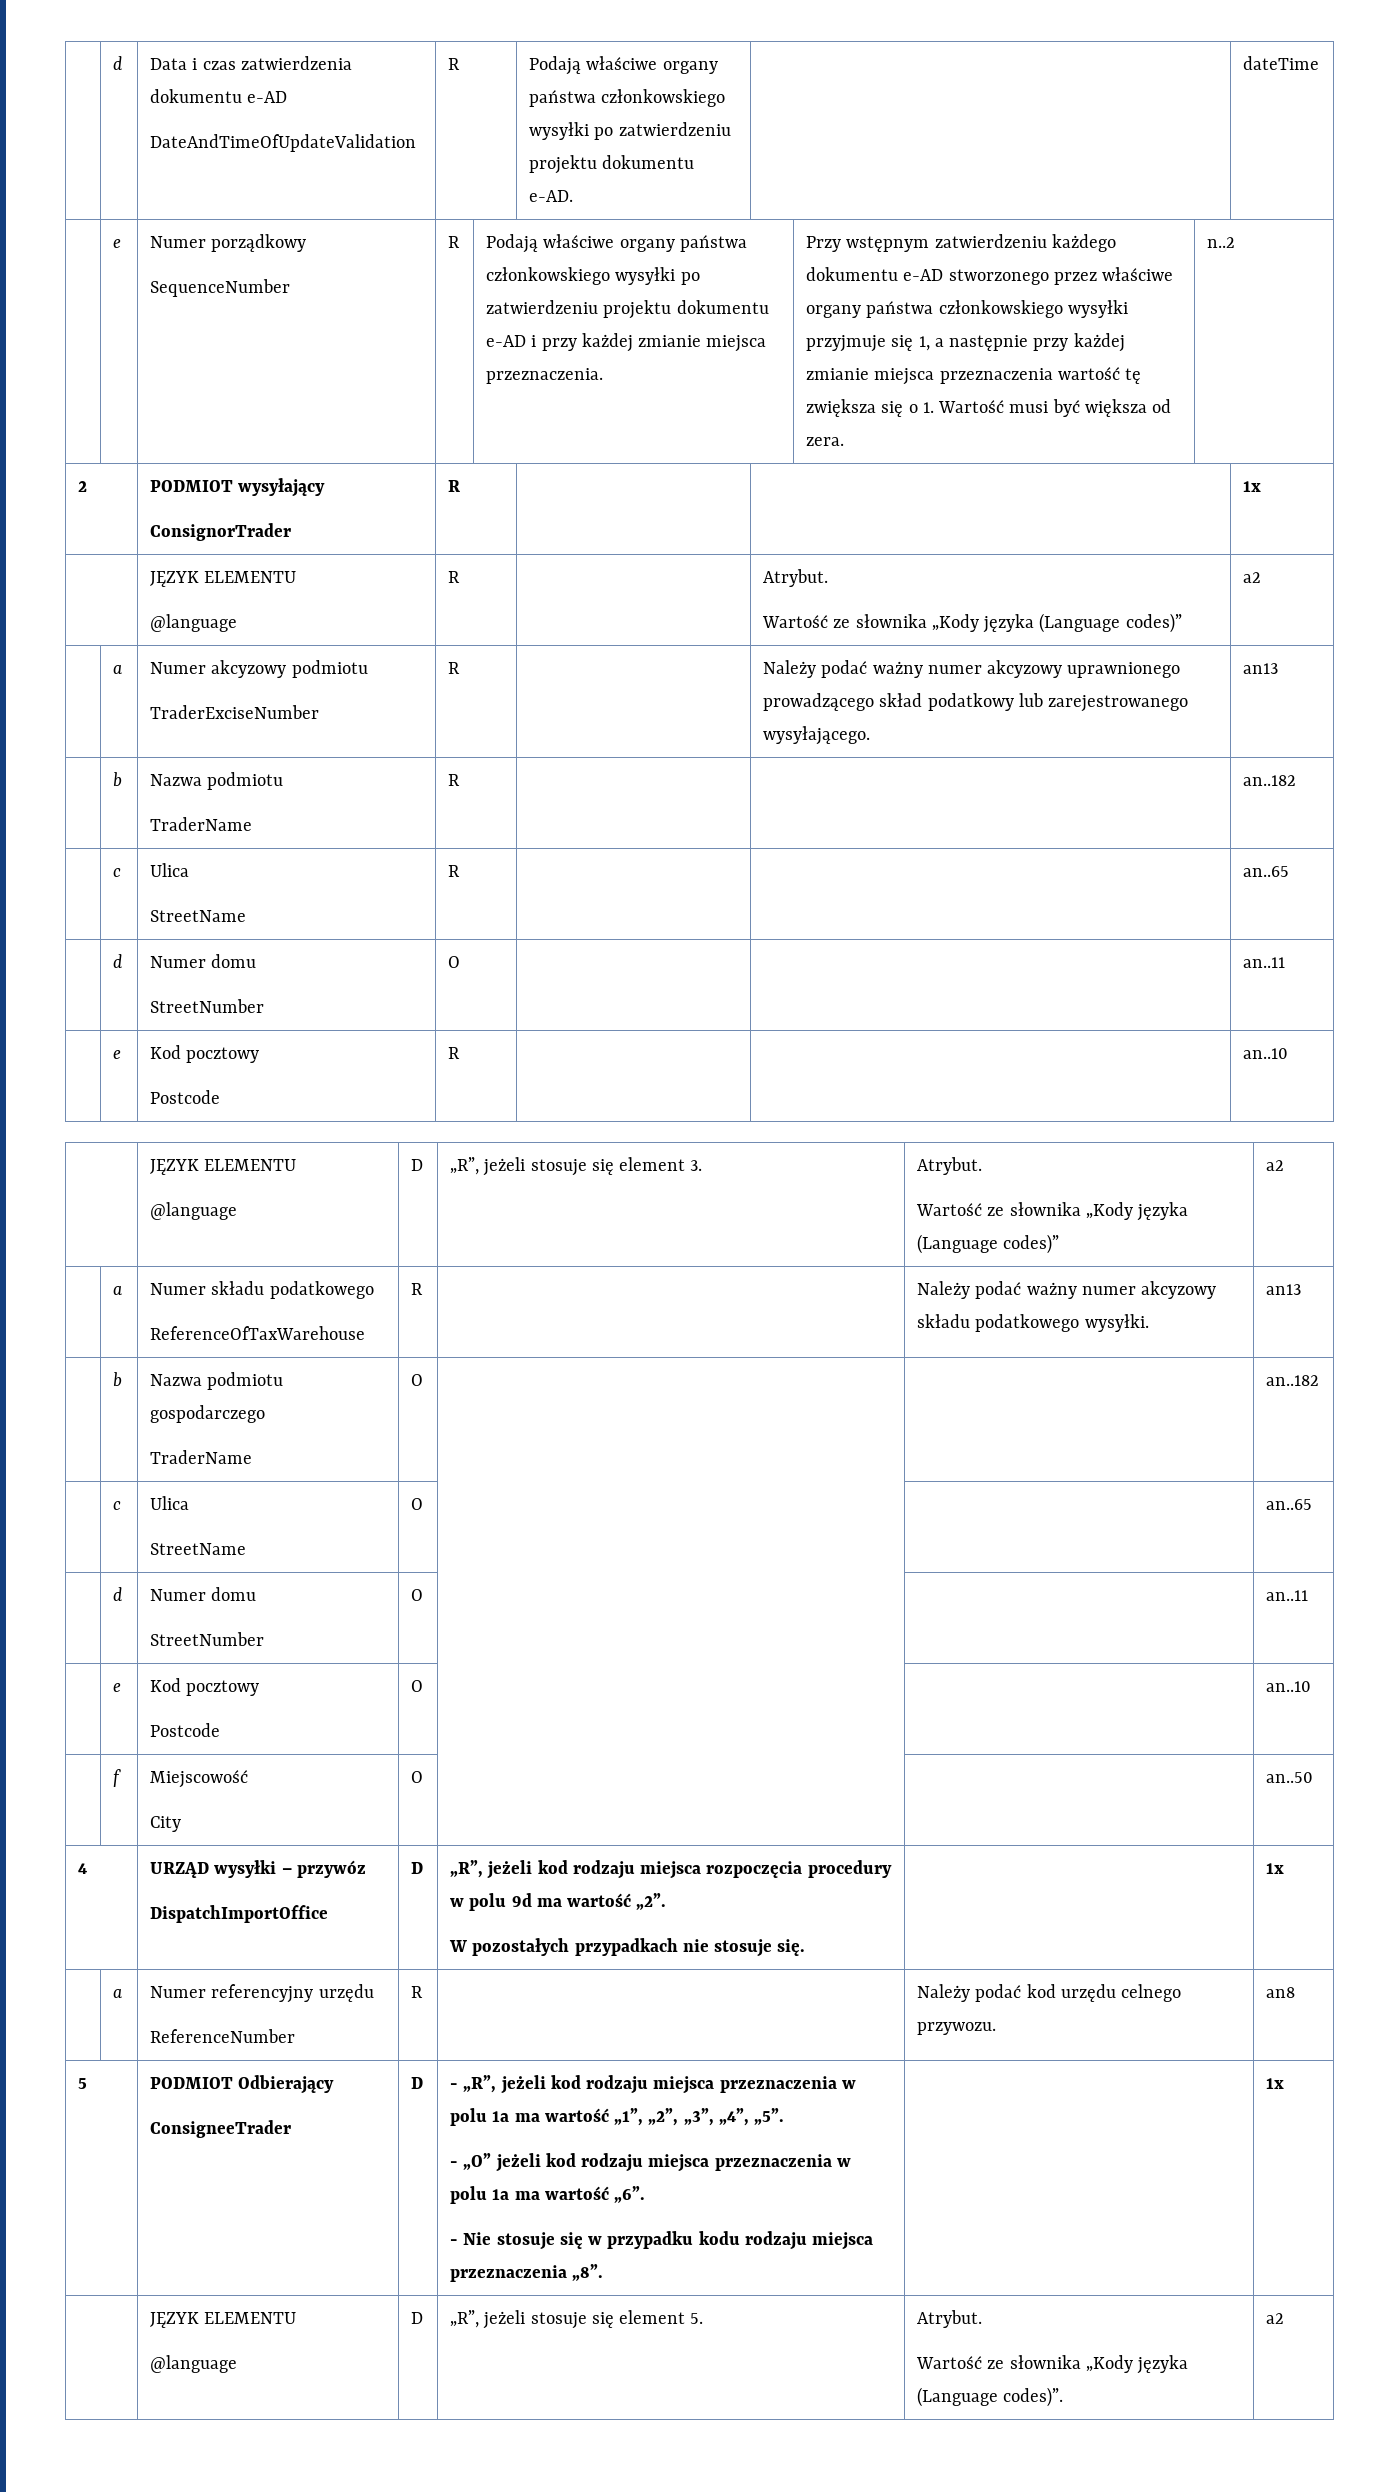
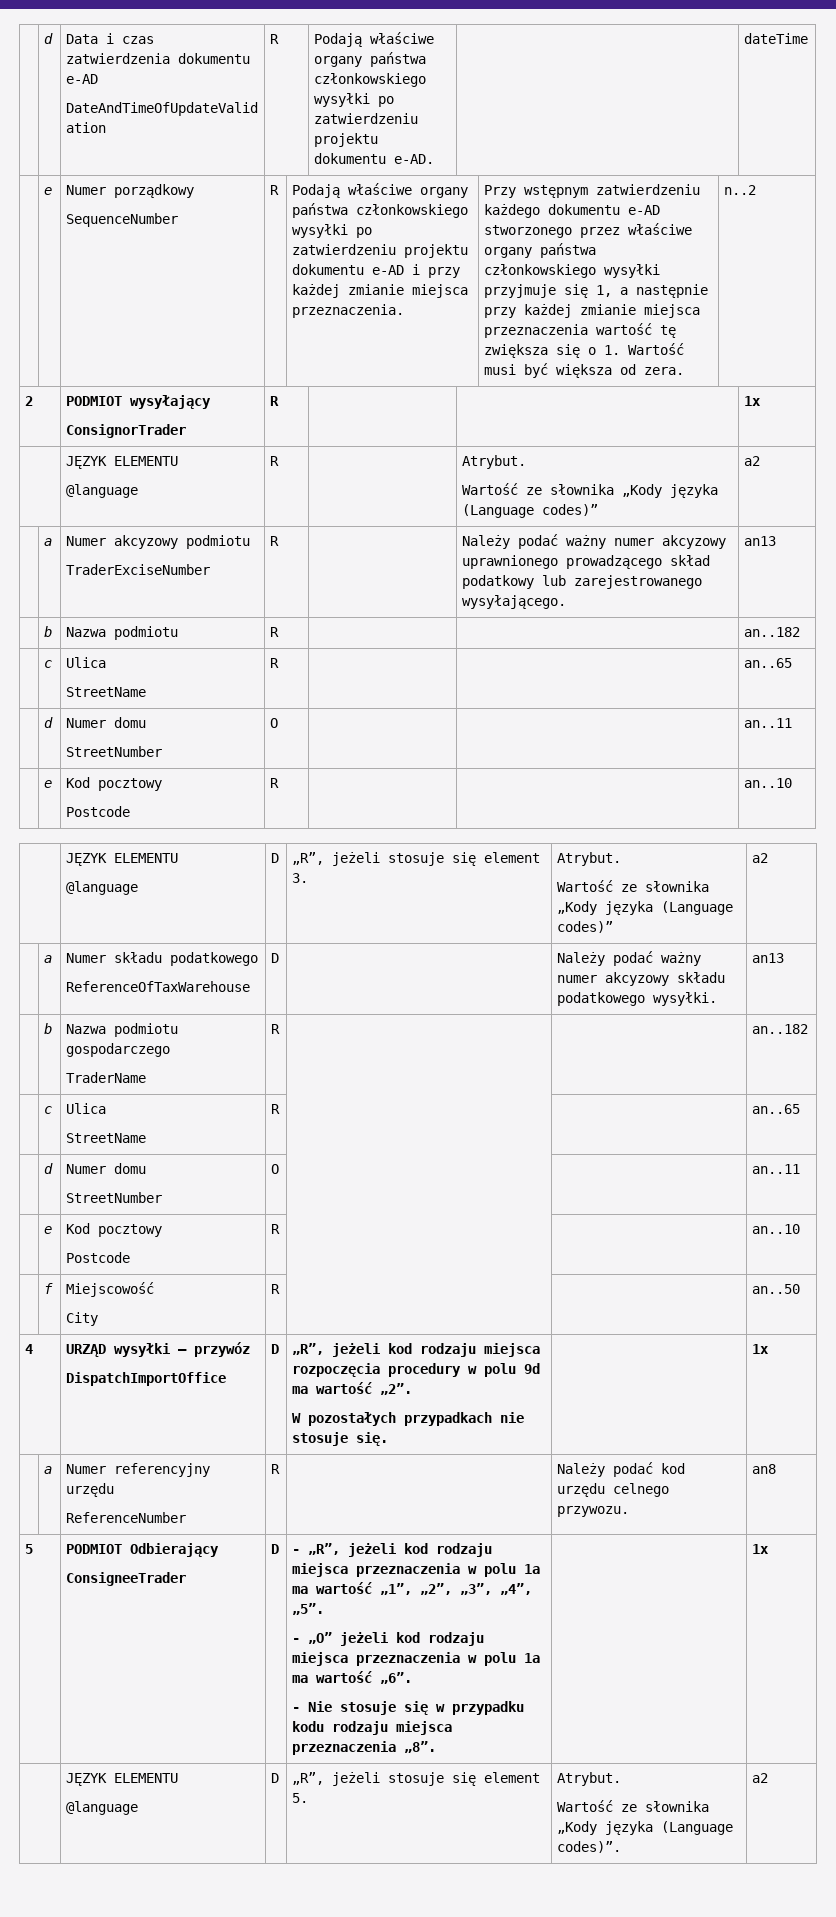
[150,817,253,831] // TraderName -> (179, 633) none
[411,1283,424,1295] R -> [271,953,280,963] D
[411,1374,424,1386] [1266,1375,1320,1386] [113,1501,122,1510] [150,1496,190,1510] [150,1543,247,1555] [411,1498,424,1510] O | | | an..182 // | c | Ulica // StreetName | O -> [271,1024,281,1034] [752,1024,809,1034] [44,1106,53,1114] [66,1103,107,1114] [66,1133,147,1143] [271,1104,281,1114] R | | | an..182 // | c | Ulica // StreetName | R
[411,1680,424,1692] O -> [271,1224,281,1234] R
[411,1771,424,1783] O -> [271,1284,281,1294] R

